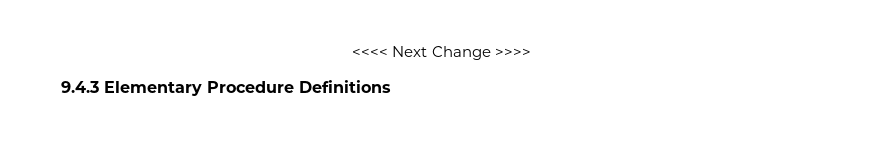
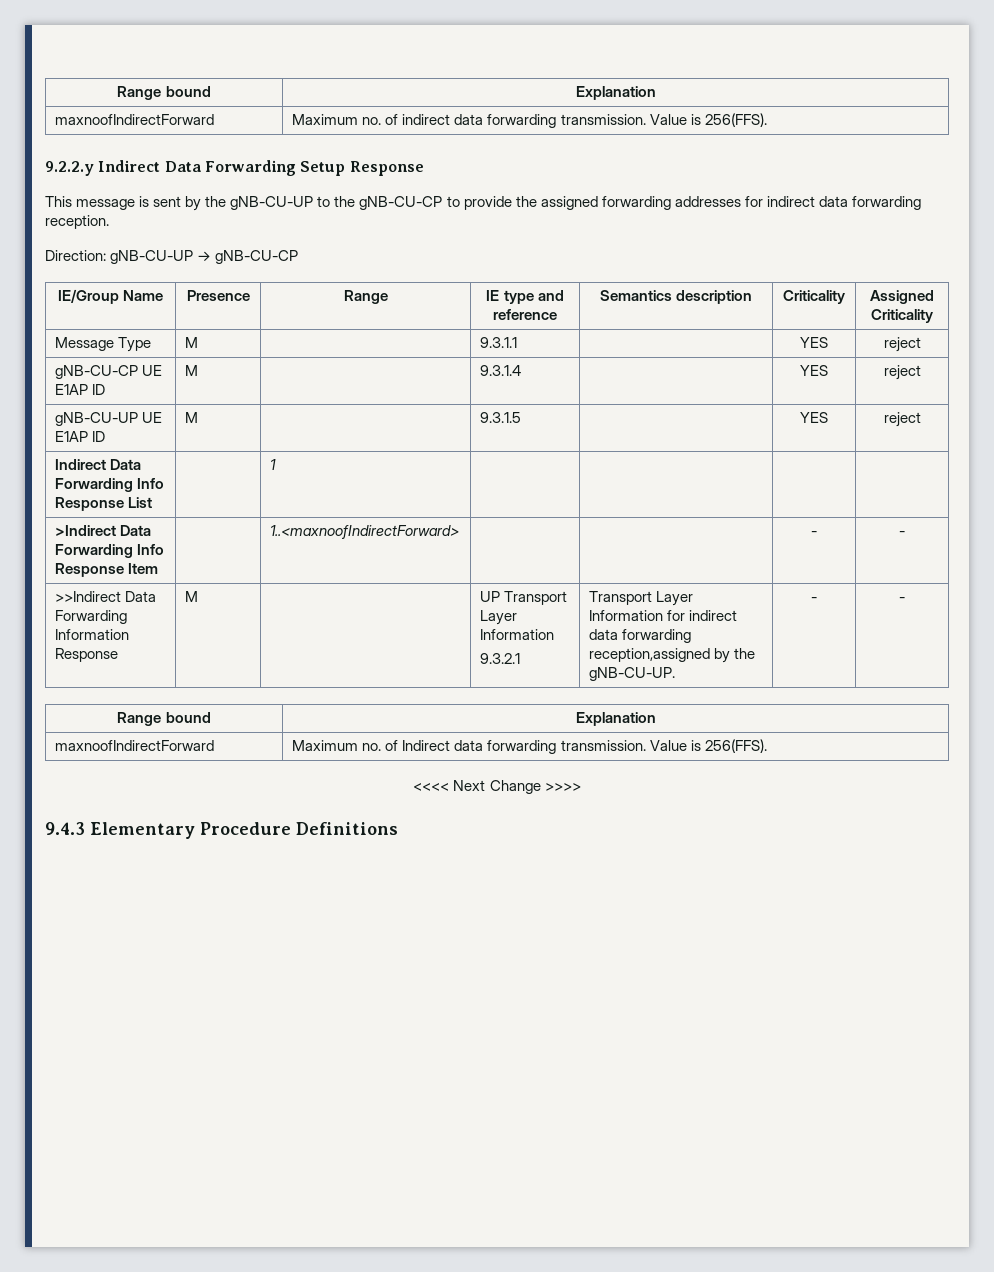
(352, 52) none -> [117,86,211,100] [575,86,656,100] [55,114,215,125] [292,113,767,128] [45,160,424,176] [45,196,921,211] [45,215,109,229] [45,250,299,264] [57,289,164,304] [186,290,250,301] [343,290,388,304] [486,290,564,304] [493,309,557,320] [599,290,753,304] [783,290,845,304] [870,290,934,304] [871,309,933,323] [55,337,152,352] [185,337,199,348] [480,337,518,348] [800,337,828,348] [883,337,921,352] [55,365,163,379] [55,384,106,395] [185,365,199,376] [480,365,522,376] [800,365,828,376] [883,365,921,380] [55,412,163,426] [55,431,106,442] [185,412,199,423] [480,412,522,423] [800,412,828,423] [883,412,921,427] [55,459,142,470] [55,478,165,492] [55,497,153,511] [270,459,277,470] [55,525,152,536] [55,544,165,558] [55,563,159,577] [270,525,460,539] [811,531,817,536] [899,531,905,536] [55,591,157,602] [55,610,128,624] [55,629,130,640] [55,648,119,662] [185,591,199,602] [480,591,568,605] [480,610,518,625] [480,629,555,640] [480,653,521,664] [589,591,694,606] [589,610,738,621] [589,629,692,643] [589,648,756,663] [589,667,676,681] [811,597,817,602] [899,597,905,602] [117,712,211,726] [575,712,656,726] [55,740,215,751] [292,739,767,754] Range bound | Explanation // maxnoofIndirectForward | Maximum no. of indirect data forwarding transmission. Value is 256(FFS). // 9.2.2.y Indirect Data Forwarding Setup Response // This message is sent by the gNB-CU-UP to the gNB-CU-CP to provide the assigned forwarding addresses for indirect data forwarding reception. // Direction: gNB-CU-UP → gNB-CU-CP // IE/Group Name | Presence | Range | IE type and reference | Semantics description | Criticality | Assigned Criticality // Message Type | M | | 9.3.1.1 | | YES | reject // gNB-CU-CP UE E1AP ID | M | | 9.3.1.4 | | YES | reject // gNB-CU-UP UE E1AP ID | M | | 9.3.1.5 | | YES | reject // Indirect Data Forwarding Info Response List | | 1 | | | | // >Indirect Data Forwarding Info Response Item | | 1..<maxnoofIndirectForward> | | | - | - // >>Indirect Data Forwarding Information Response | M | | UP Transport Layer Information // 9.3.2.1 | Transport Layer Information for indirect data forwarding reception,assigned by the gNB-CU-UP. | - | - // Range bound | Explanation // maxnoofIndirectForward | Maximum no. of Indirect data forwarding transmission. Value is 256(FFS). //

